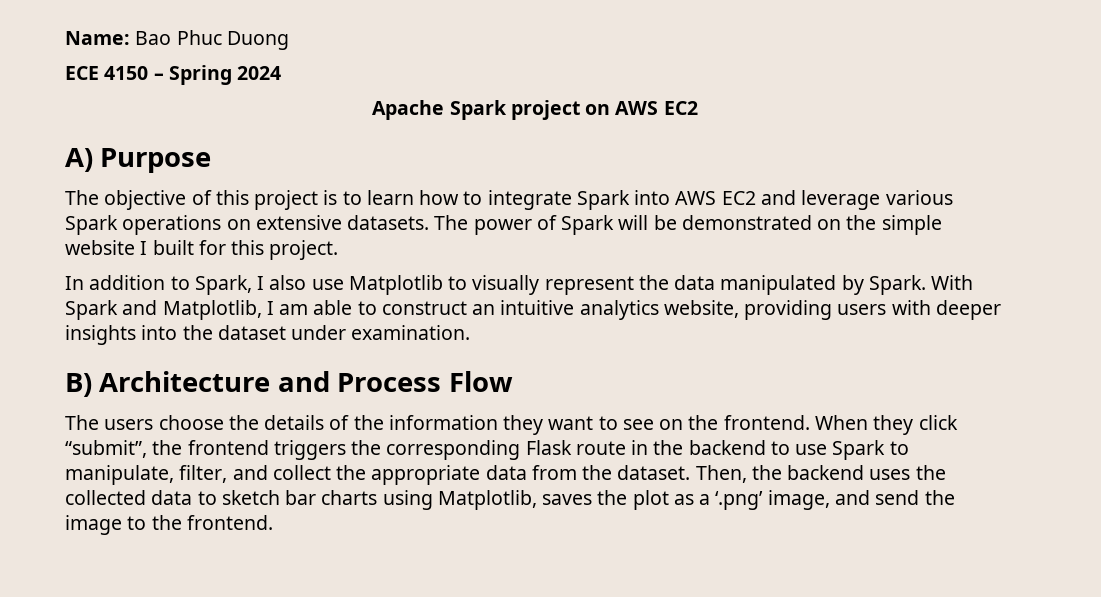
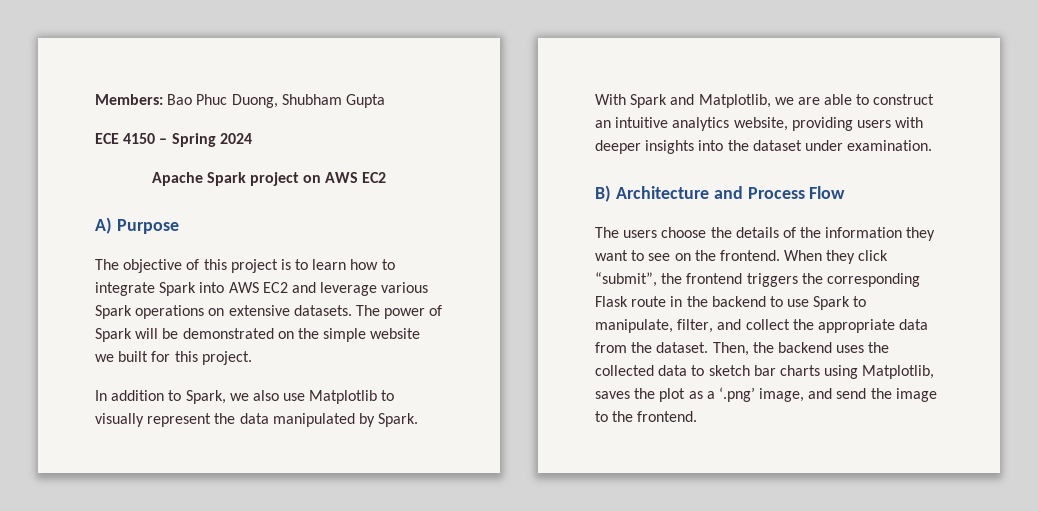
[65,31,130,45] Name: -> [95,94,163,105] Members:
[226,31,289,50] Duong -> [231,94,385,108] Duong, Shubham Gupta
[140,241,148,255] I -> [95,354,114,362] we
[257,276,265,290] I -> [229,393,249,401] we
[266,301,309,315] I am -> [774,97,820,105] we are

